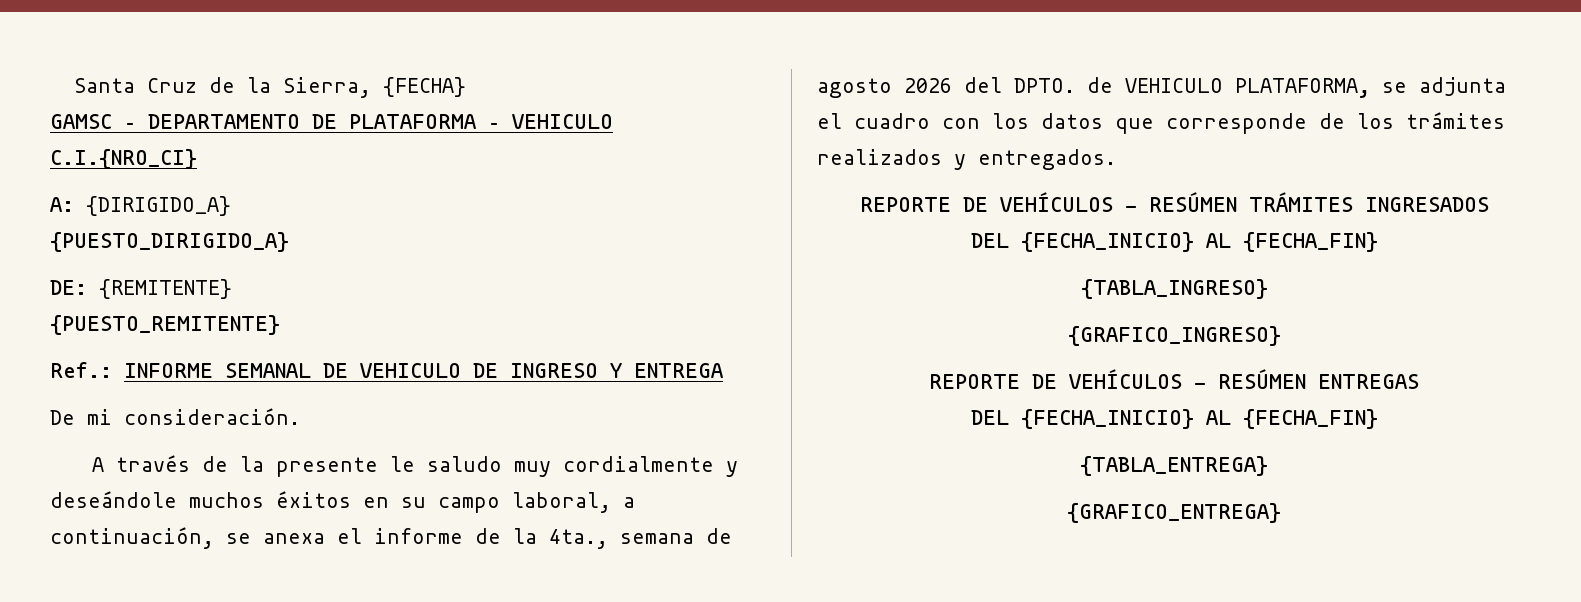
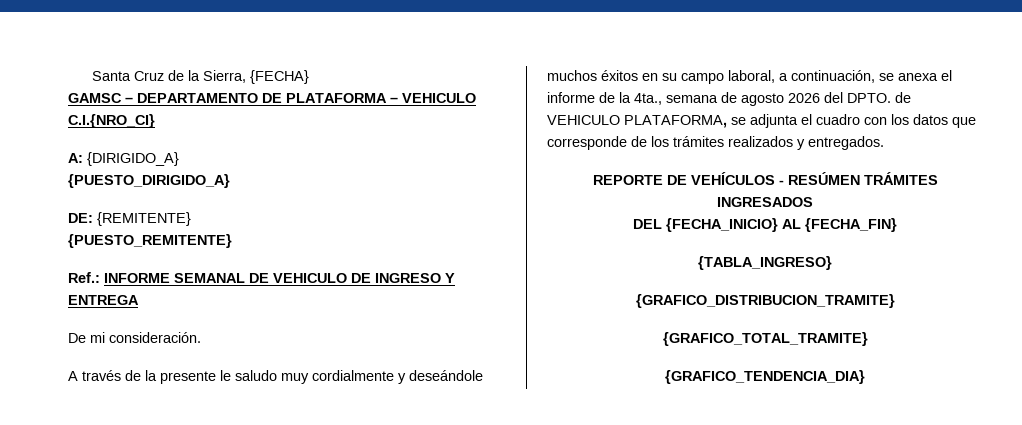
[1067,326,1281,346] [929,369,1419,389] [970,409,1378,429] [1080,456,1268,476] [1067,503,1281,523] {GRAFICO_INGRESO} // REPORTE DE VEHÍCULOS - RESÚMEN ENTREGAS // DEL {FECHA_INICIO} AL {FECHA_FIN} // {TABLA_ENTREGA} // {GRAFICO_ENTREGA} -> [635,294,895,308] [662,332,868,346] [665,370,865,384] {GRAFICO_DISTRIBUCION_TRAMITE} // {GRAFICO_TOTAL_TRAMITE} // {GRAFICO_TENDENCIA_DIA}

